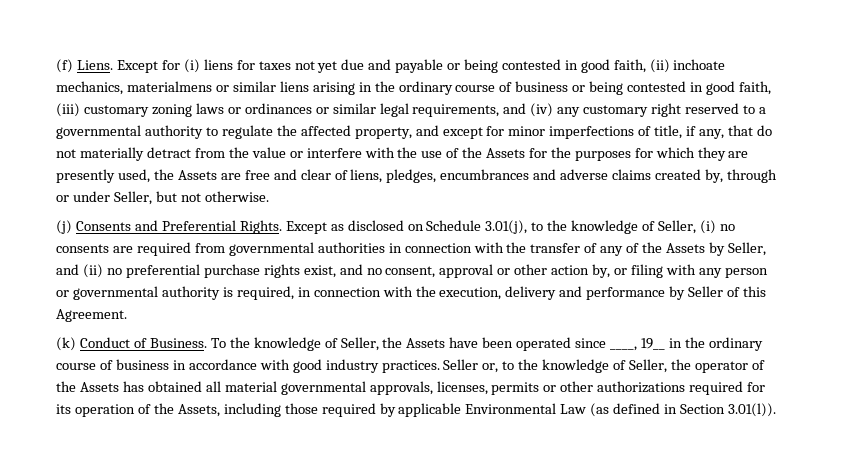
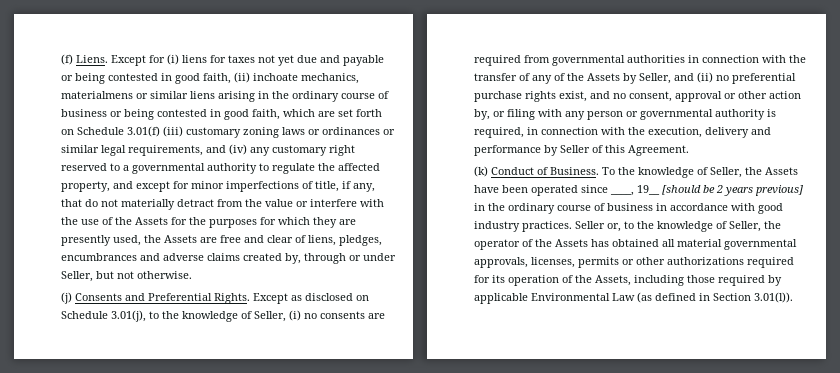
(771, 88) none -> [283,109,383,117] [61,126,161,137] which are set forth on Schedule 3.01(f)
(665, 344) none -> [662,185,804,196] [should be 2 years previous]

